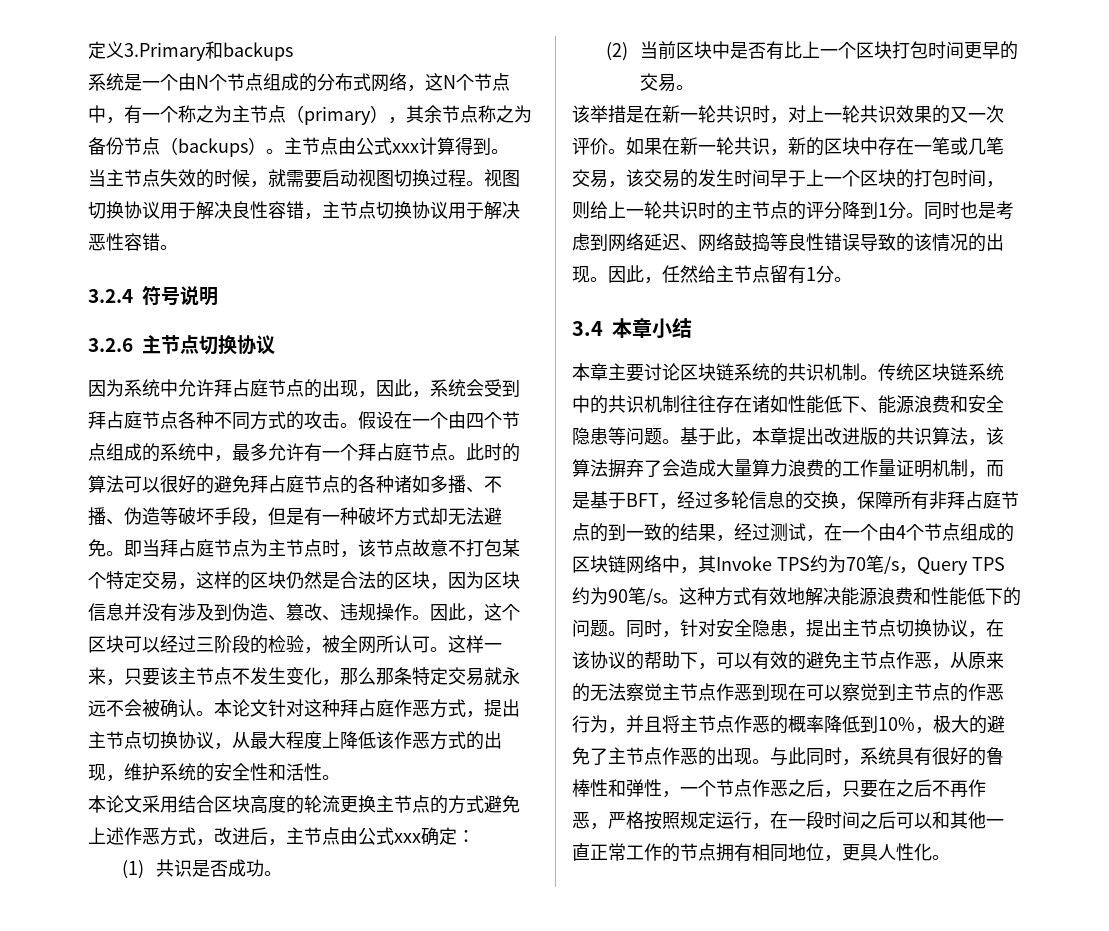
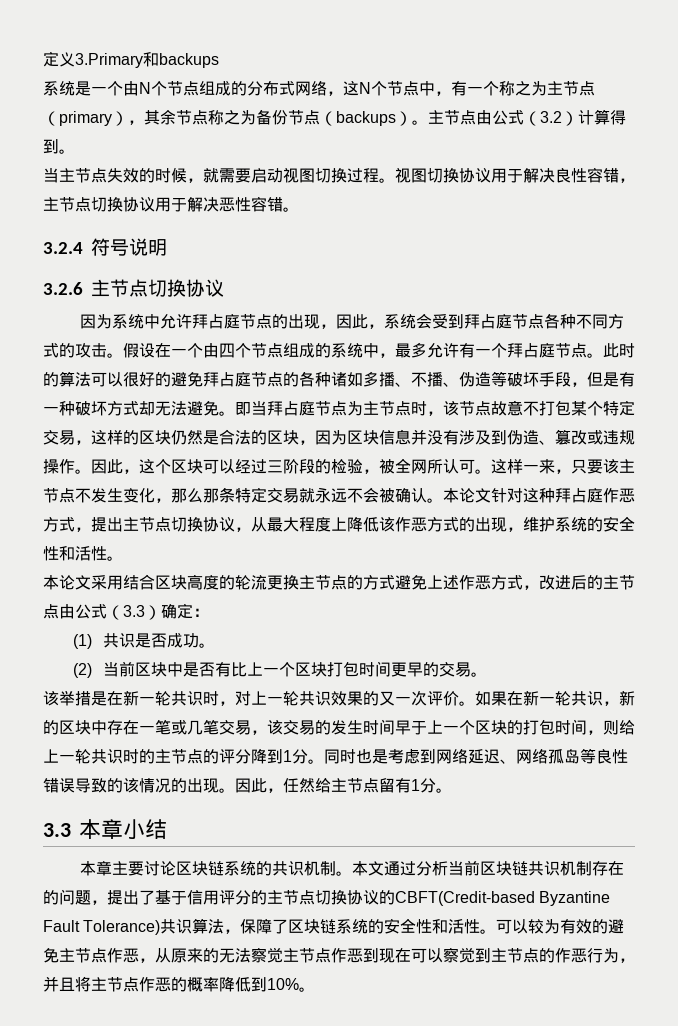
[392,143,419,153] xxx -> [524,111,578,126] （3.2）
[322,615,340,621] 、 -> [587,430,603,445] 或
[268,827,421,846] ，主节点由公式xxx -> [587,575,635,590] [43,604,161,620] 的主节点由公式（3.3）
[734,233,770,252] 鼓捣 -> [548,749,580,764] 孤岛
[572,321,603,336] 3.4 -> [43,823,71,837] 3.3
[878,363,1004,381] [572,395,1004,414] [572,427,1004,446] [572,459,1004,478] [572,491,1019,510] [572,523,1014,542] [572,555,1005,575] [572,587,1021,606] [572,619,1004,638] [572,651,752,670] 传统区块链系统中的共识机制往往存在诸如性能低下、能源浪费和安全隐患等问题。基于此，本章提出改进版的共识算法，该算法摒弃了会造成大量算力浪费的工作量证明机制，而是基于BFT，经过多轮信息的交换，保障所有非拜占庭节点的到一致的结果，经过测试，在一个由4个节点组成的区块链网络中，其Invoke TPS约为70笔/s，Query TPS约为90笔/s。这种方式有效地解决能源浪费和性能低下的问题。同时，针对安全隐患，提出主节点切换协议，在该协议的帮助下，可以 -> [351,860,624,876] [43,889,611,906] [43,918,561,935] 本文通过分析当前区块链共识机制存在的问题，提出了基于信用评分的主节点切换协议的CBFT(Credit-based Byzantine Fault Tolerance)共识算法，保障了区块链系统的安全性和活性。可以较为
[915,715,1005,734] [572,747,1004,766] [572,779,986,798] [572,811,1004,830] [572,843,932,862] ，极大的避免了主节点作恶的出现。与此同时，系统具有很好的鲁棒性和弹性，一个节点作恶之后，只要在之后不再作恶，严格按照规定运行，在一段时间之后可以和其他一直正常工作的节点拥有相同地位，更具人性化 -> (299, 984) none

